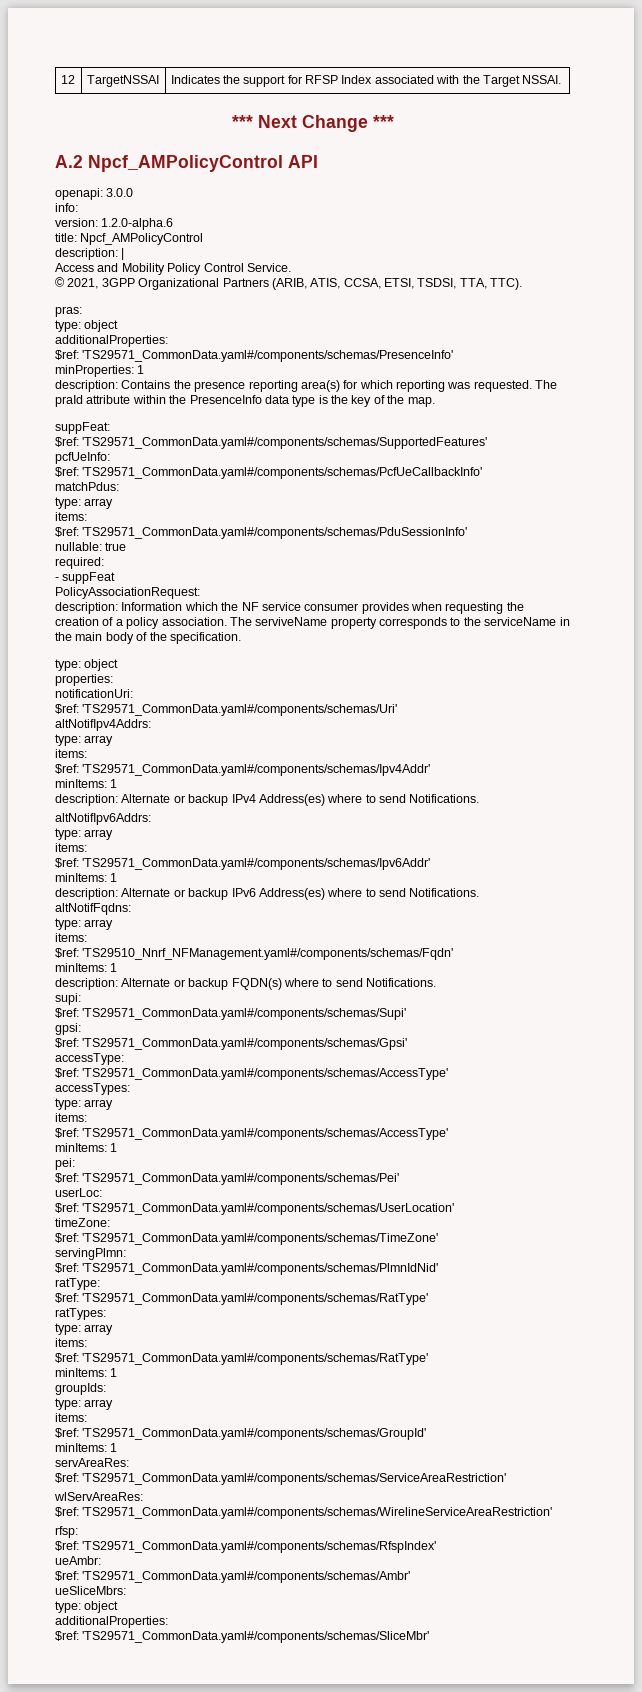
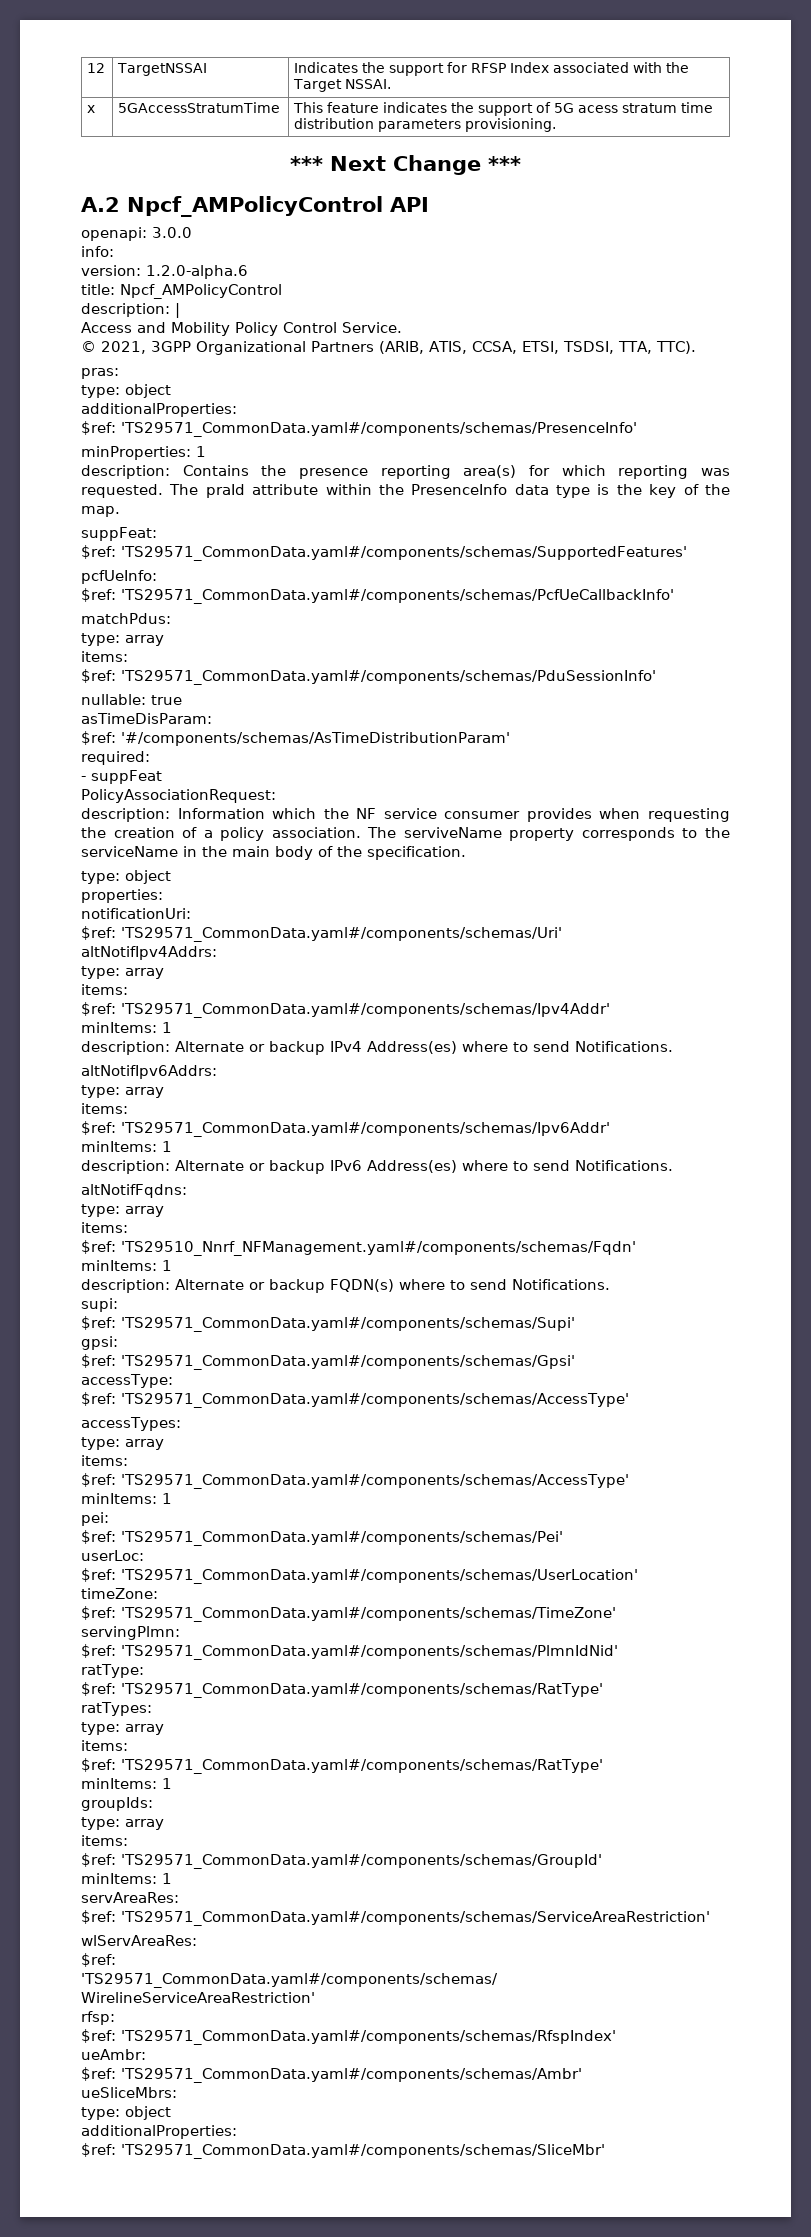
(562, 79) none -> [87,105,96,113] [118,102,281,113] [293,102,714,116] [294,118,557,132] // x | 5GAccessStratumTime | This feature indicates the support of 5G acess stratum time distribution parameters provisioning.
(127, 546) none -> [81,713,212,724] [81,731,510,746] // asTimeDisParam: // $ref: '#/components/schemas/AsTimeDistributionParam'

